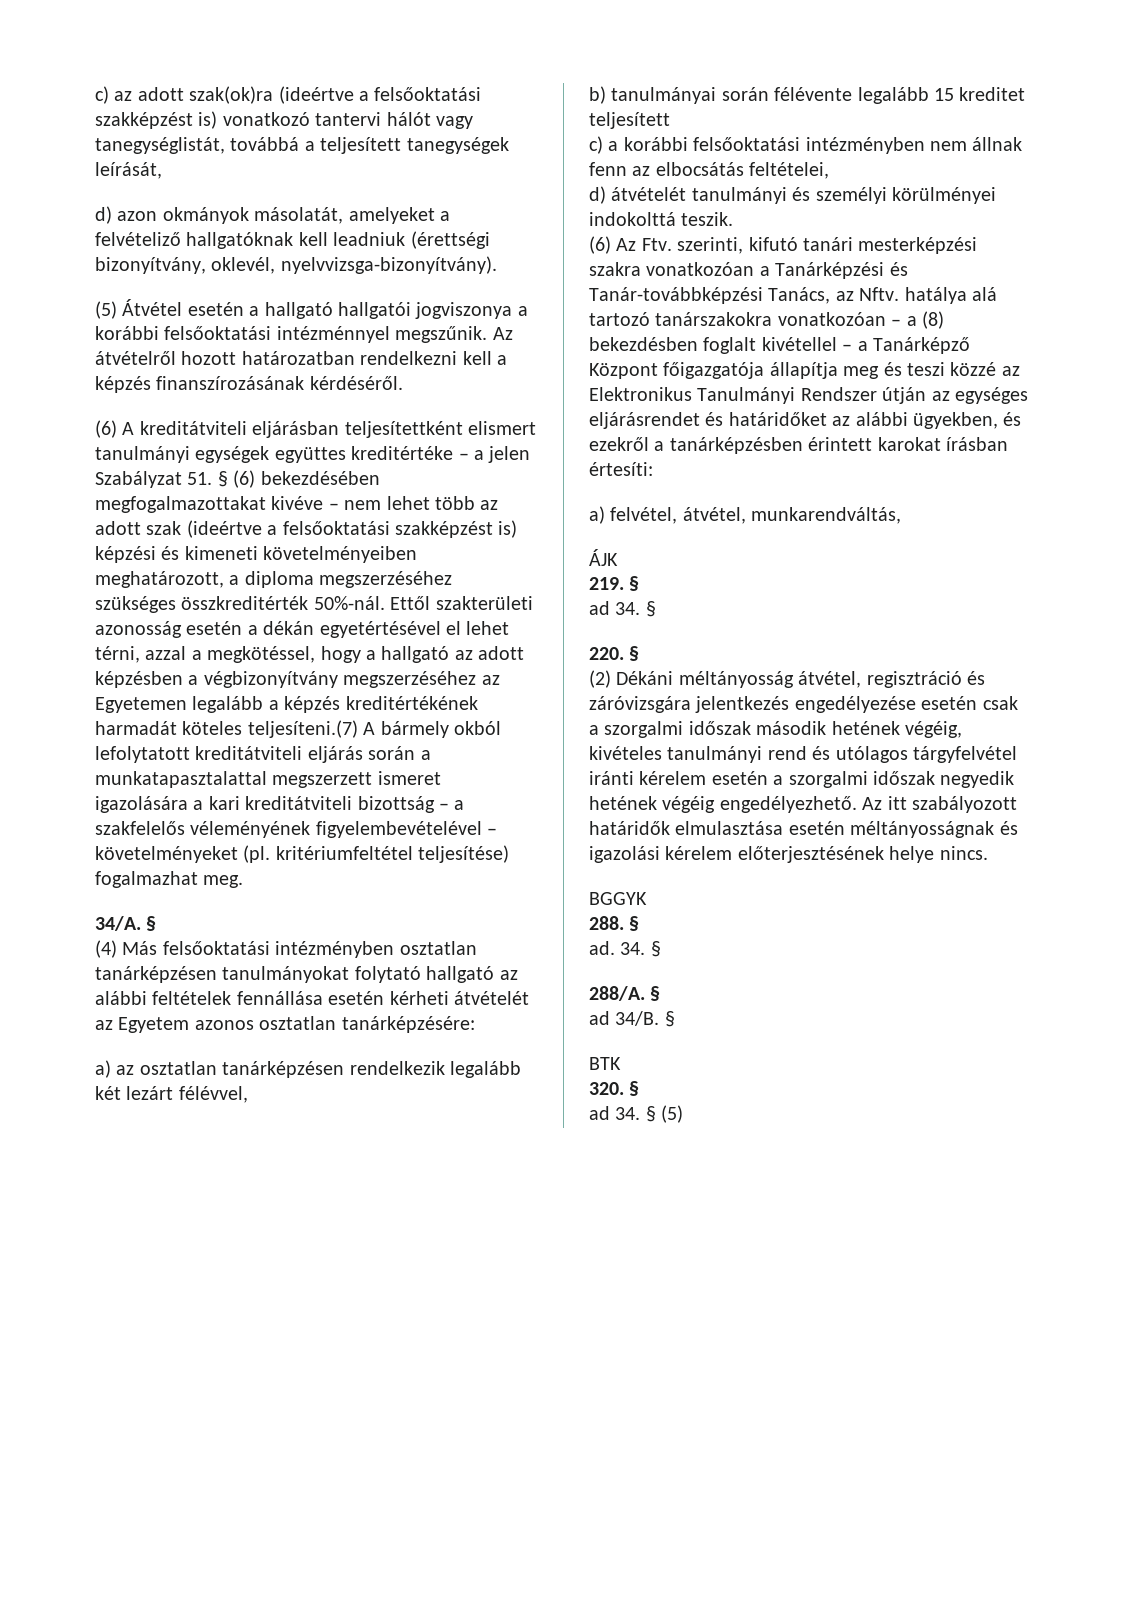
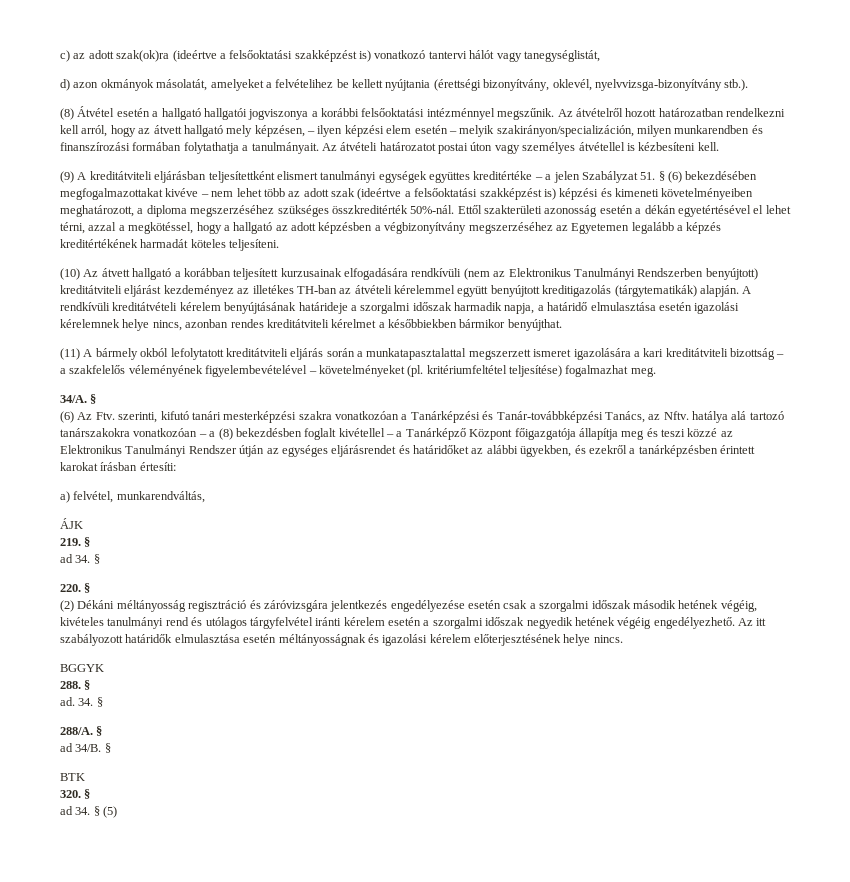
[230,137,509,154] [95,162,162,179] továbbá a teljesített tanegységek leírását, -> (600, 56) none
[95,231,490,249] [95,256,497,274] [95,301,117,319] felvételiző hallgatóknak kell leadniuk (érettségi bizonyítvány, oklevél, nyelvvizsga-bizonyítvány). // (5) -> [275,79,749,91] [60,108,74,120] felvételihez be kellett nyújtania (érettségi bizonyítvány, oklevél, nyelvvizsga-bizonyítvány stb.). // (8)
[496,355,507,365] [95,376,403,393] [95,420,117,438] a képzés finanszírozásának kérdéséről. // (6) -> [81,125,763,137] [60,142,719,154] [60,171,74,183] arról, hogy az átvett hallgató mely képzésen, – ilyen képzési elem esetén – melyik szakirányon/specializáción, milyen munkarendben és finanszírozási formában folytathatja a tanulmányait. Az átvételi határozatot postai úton vagy személyes átvétellel is kézbesíteni kell. // (9)
[247,720,358,738] teljesíteni.(7) -> [229,239,280,251] [60,268,758,280] [60,285,752,297] [60,302,740,314] [60,319,562,331] [60,348,80,360] teljesíteni. // (10) Az átvett hallgató a korábban teljesített kurzusainak elfogadására rendkívüli (nem az Elektronikus Tanulmányi Rendszerben benyújtott) kreditátviteli eljárást kezdeményez az illetékes TH-ban az átvételi kérelemmel együtt benyújtott kreditigazolás (tárgytematikák) alapján. A rendkívüli kreditátvételi kérelem benyújtásának határideje a szorgalmi időszak harmadik napja, a határidő elmulasztása esetén igazolási kérelemnek helye nincs, azonban rendes kreditátviteli kérelmet a későbbiekben bármikor benyújthat. // (11)
[95,940,477,958] [95,966,518,983] [95,991,529,1005] [95,1016,475,1033] [95,1060,521,1078] [95,1086,248,1103] [589,86,1026,104] [589,112,670,129] [589,136,1023,154] [589,162,830,179] [589,186,996,204] [589,212,734,226] // (4) Más felsőoktatási intézményben osztatlan tanárképzésen tanulmányokat folytató hallgató az alábbi feltételek fennállása esetén kérheti átvételét az Egyetem azonos osztatlan tanárképzésére: // a) az osztatlan tanárképzésen rendelkezik legalább két lezárt félévvel, // b) tanulmányai során félévente legalább 15 kreditet teljesített // c) a korábbi felsőoktatási intézményben nem állnak fenn az elbocsátás feltételei, // d) átvételét tanulmányi és személyi körülményei indokolttá teszik. -> (97, 399) none
[682,507,746,524] átvétel, -> (114, 497) none
[798,671,862,688] átvétel, -> (186, 606) none

